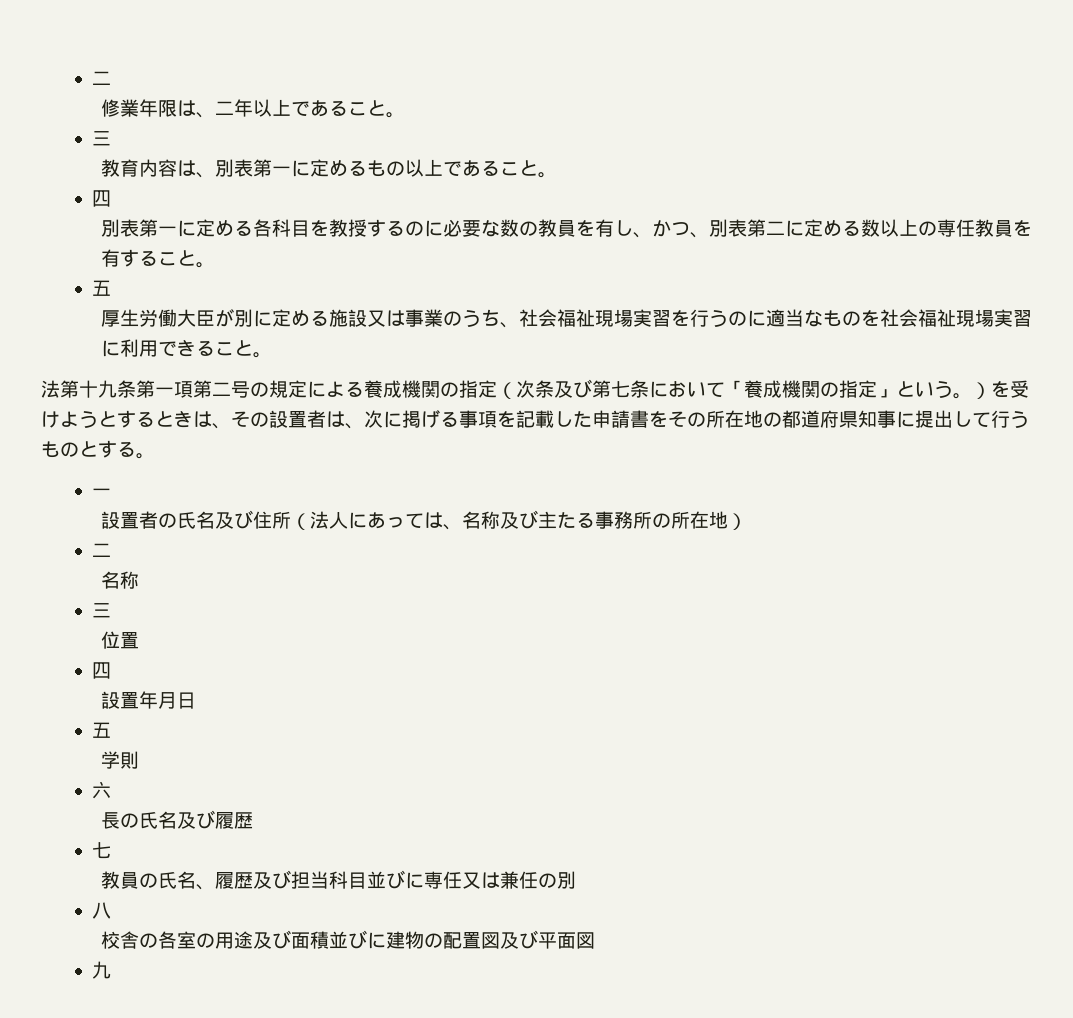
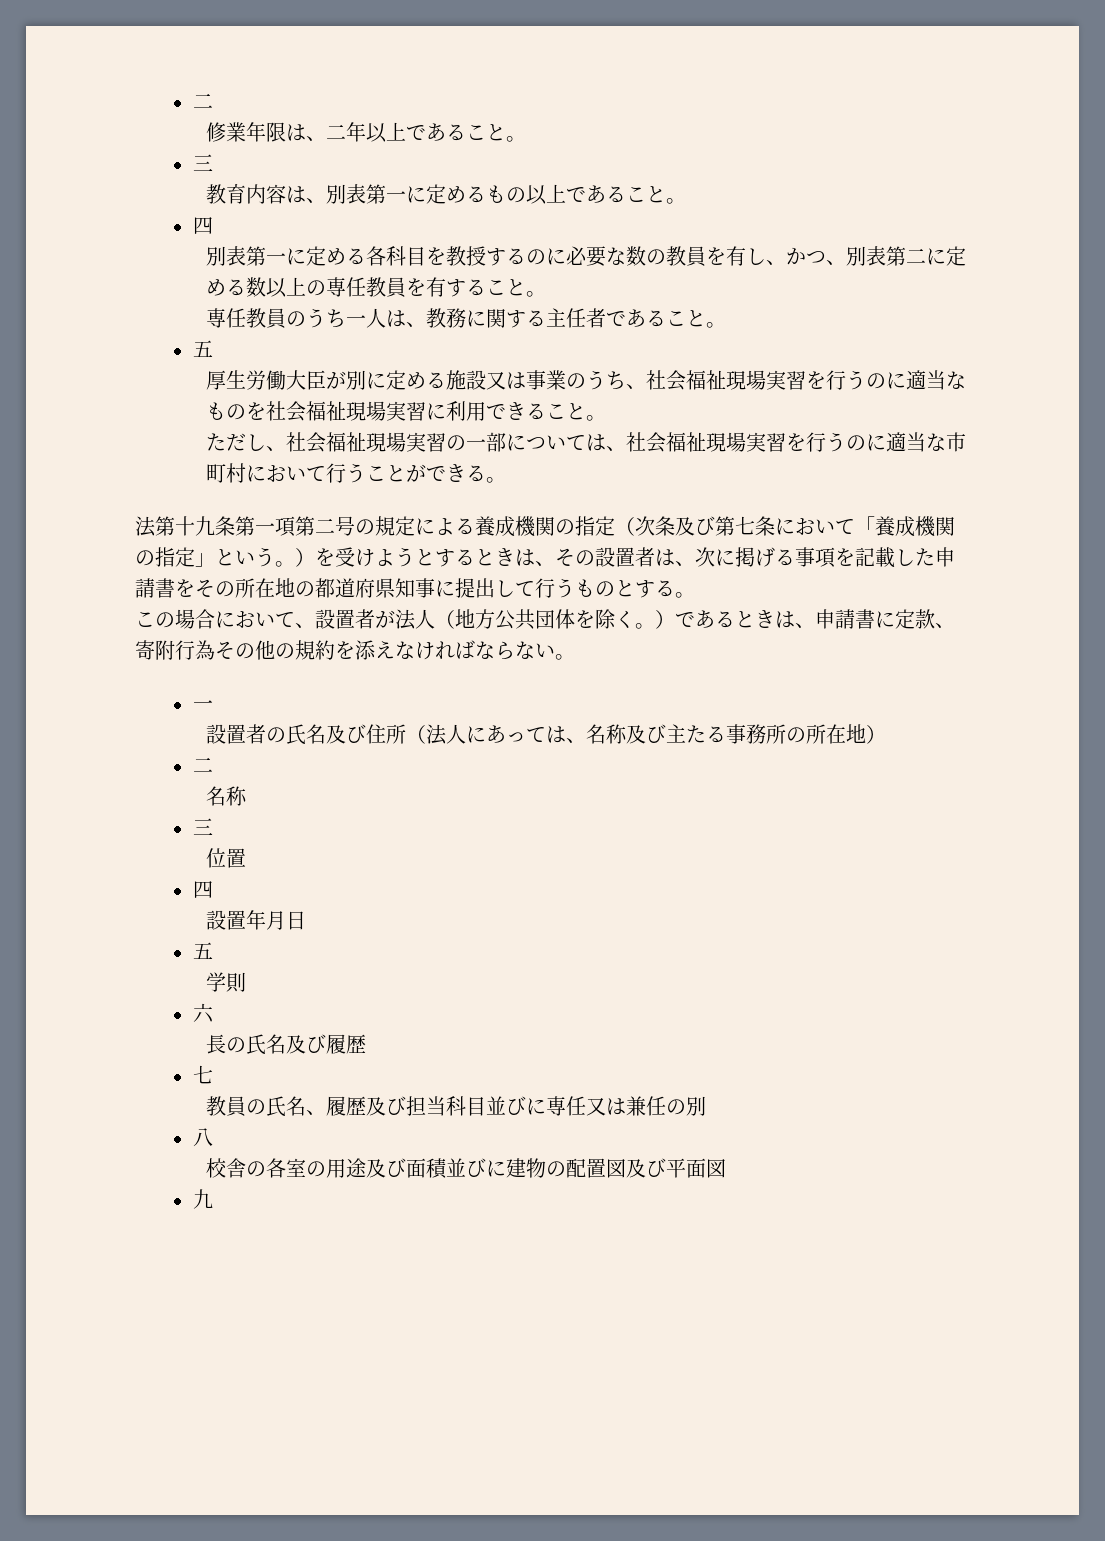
(215, 265) none -> [205,308,726,328] // 専任教員のうち一人は、教務に関する主任者であること。
(272, 355) none -> [205,432,966,453] [205,463,506,483] // ただし、社会福祉現場実習の一部については、社会福祉現場実習を行うのに適当な市町村において行うことができる。
(155, 456) none -> [135,609,955,630] [135,640,575,660] // この場合において、設置者が法人（地方公共団体を除く。）であるときは、申請書に定款、寄附行為その他の規約を添えなければならない。

